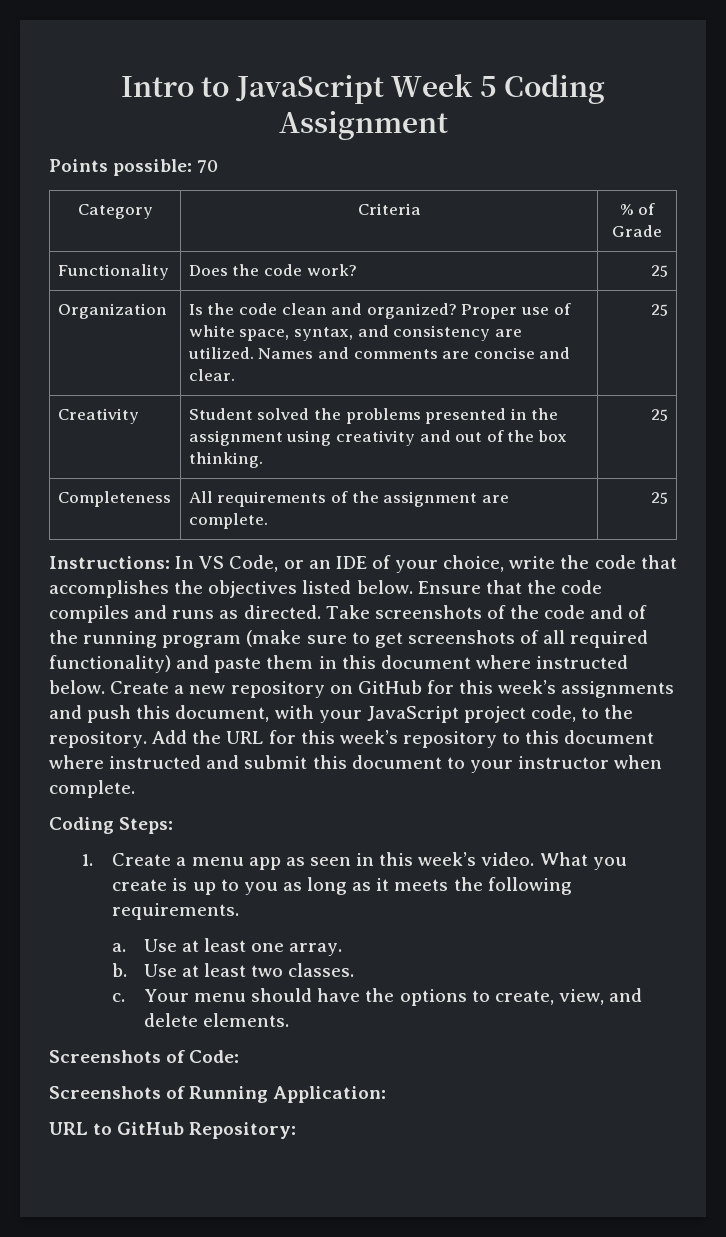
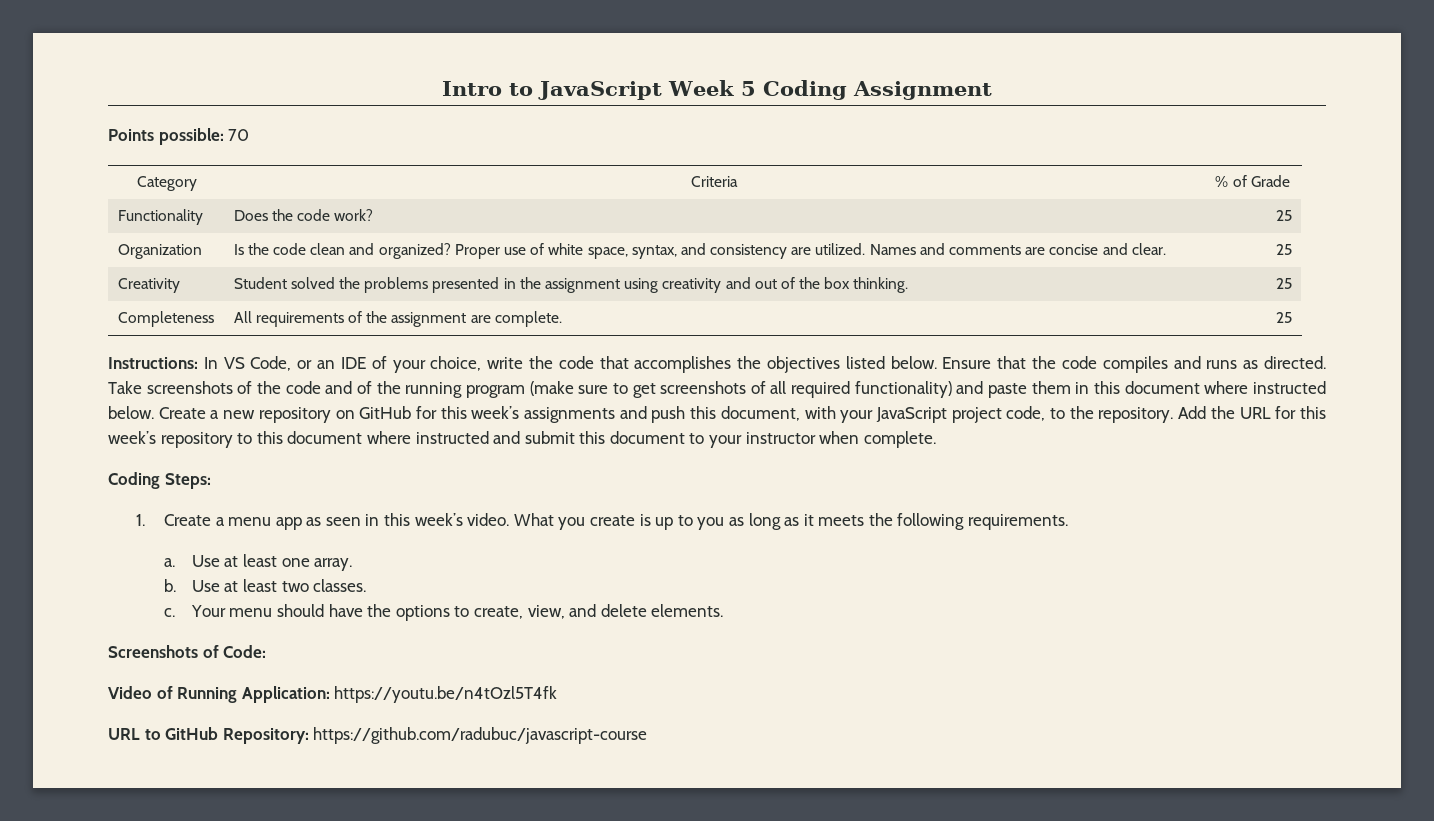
[49,1086,161,1099] Screenshots -> [108,686,152,699] Video
(387, 1094) none -> [334,686,558,703] https://youtu.be/n4tOzl5T4fk
(297, 1130) none -> [313,727,648,744] https://github.com/radubuc/javascript-course

